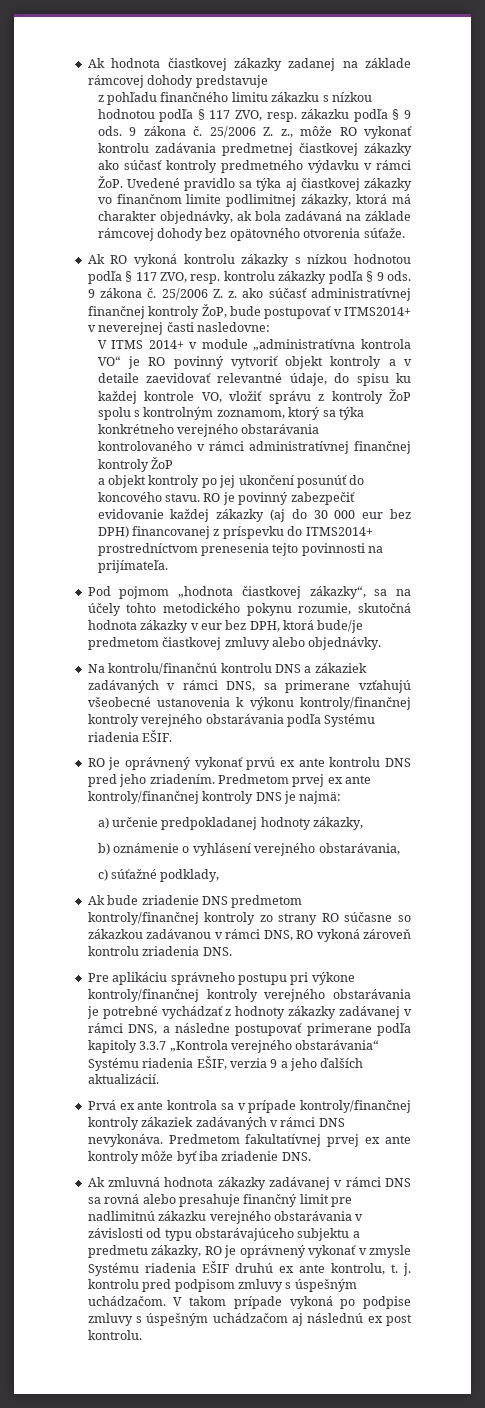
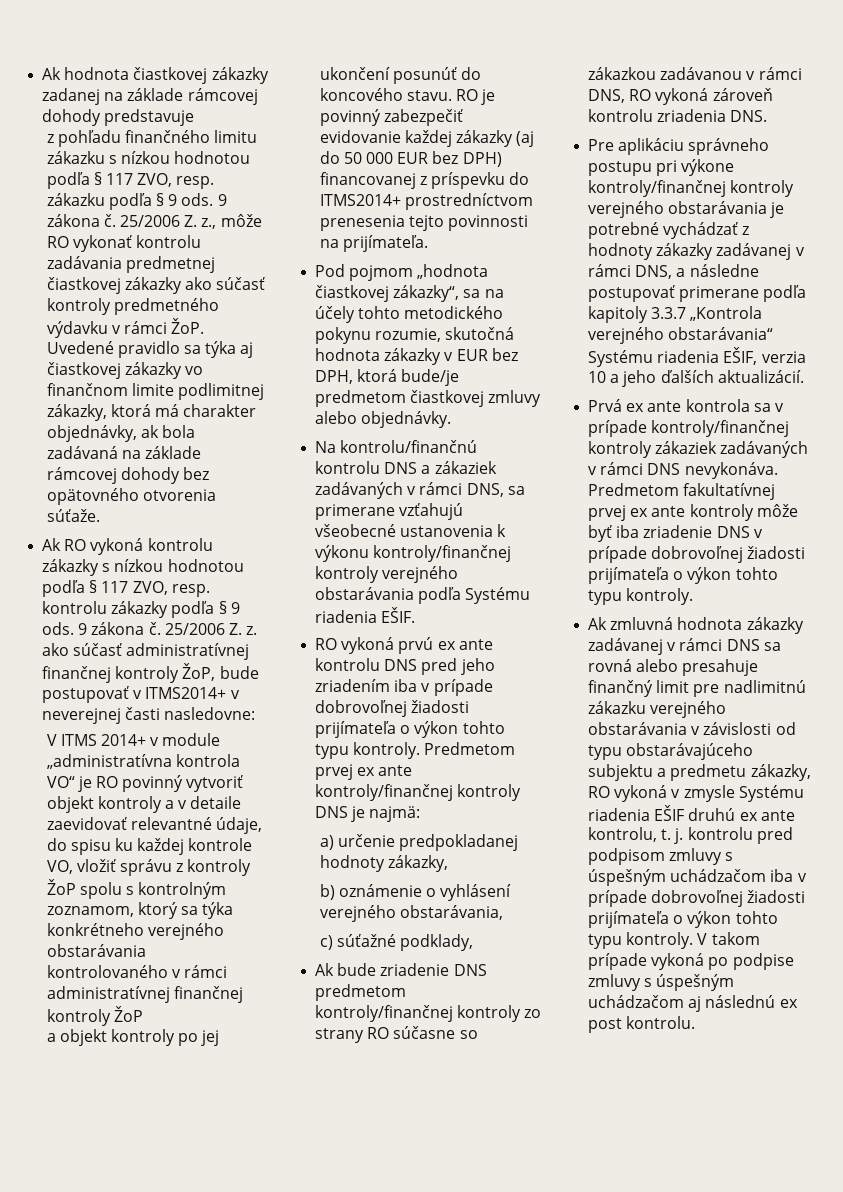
[313,510,384,519] 30 000 eur -> [343,152,429,164] 50 000 EUR
[200,623,222,630] eur -> [456,349,488,361] EUR
[108,757,243,770] je oprávnený vykonať -> [341,637,395,654] vykoná
[149,774,215,784] zriadením. -> [315,679,493,696] [315,700,470,717] [315,721,505,738] [315,742,421,759] zriadením iba v prípade dobrovoľnej žiadosti prijímateľa o výkon tohto typu kontroly.
[270,1059,278,1068] 9 -> [588,371,607,383] 10
[281,1152,311,1161] DNS. -> [716,526,763,538] [588,546,806,563] [588,567,778,584] [588,588,694,605] DNS v prípade dobrovoľnej žiadosti prijímateľa o výkon tohto typu kontroly.
[224,1245,357,1258] je oprávnený vykonať -> [614,785,668,802] vykoná
[87,1296,166,1306] uchádzačom. -> [670,869,807,882] [588,890,806,907] [588,911,778,928] [588,932,694,949] uchádzačom iba v prípade dobrovoľnej žiadosti prijímateľa o výkon tohto typu kontroly.

